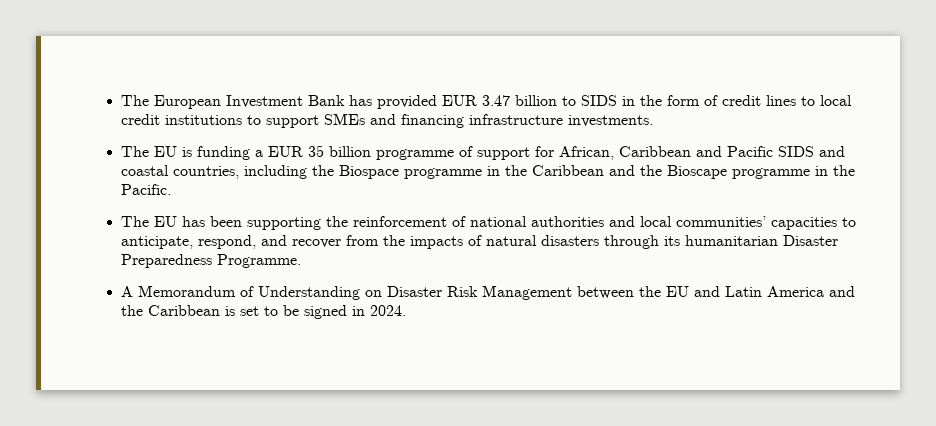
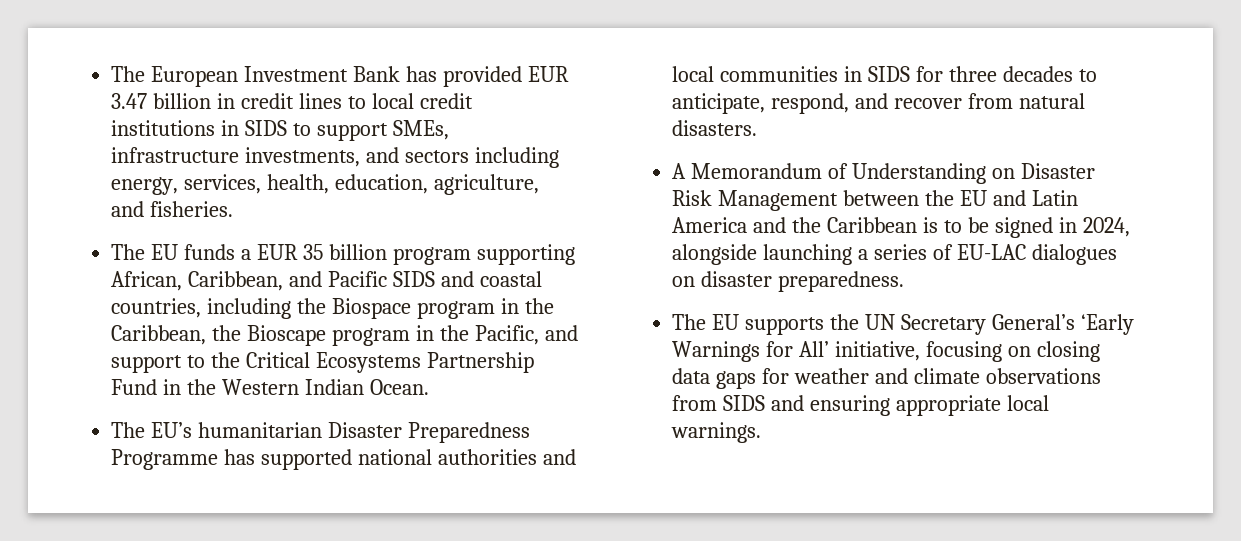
[562,95,719,106] to SIDS in the form of -> [217,93,236,109] in
[247,113,654,128] [121,146,251,160] to support SMEs and financing infrastructure investments. // The EU is funding -> [221,120,450,141] [111,147,560,168] [111,174,540,195] [111,201,234,217] [111,244,236,260] in SIDS to support SMEs, infrastructure investments, and sectors including energy, services, health, education, agriculture, and fisheries. // The EU funds
[376,146,692,160] programme of support for African, Caribbean -> [392,244,575,265] [111,271,284,291] program supporting African, Caribbean,
[404,165,636,179] programme in the Caribbean and -> [417,298,554,319] [111,325,207,345] program in the Caribbean,
[732,165,856,179] [121,184,172,195] [121,216,838,230] programme in the Pacific. // The EU has been supporting the reinforcement of national authorities and local communities’ capacities -> [332,325,578,346] [111,352,535,373] [111,379,430,395] [111,422,531,443] [111,449,577,470] [672,66,1073,82] program in the Pacific, and support to the Critical Ecosystems Partnership Fund in the Western Indian Ocean. // The EU’s humanitarian Disaster Preparedness Programme has supported national authorities and local communities in SIDS for three decades
[383,235,839,249] [121,254,302,268] the impacts of natural disasters through its humanitarian Disaster Preparedness Programme. -> [1019,93,1086,109] [672,120,758,136] natural disasters.
[240,306,260,316] set -> (939, 225) none
[370,305,407,316] 2024. -> [1082,217,1130,237] [672,244,1117,265] [672,271,905,292] [672,314,1134,335] [672,341,1100,362] [672,368,1101,389] [672,395,1050,416] [671,422,762,443] 2024, alongside launching a series of EU-LAC dialogues on disaster preparedness. // The EU supports the UN Secretary General’s ‘Early Warnings for All’ initiative, focusing on closing data gaps for weather and climate observations from SIDS and ensuring appropriate local warnings.

